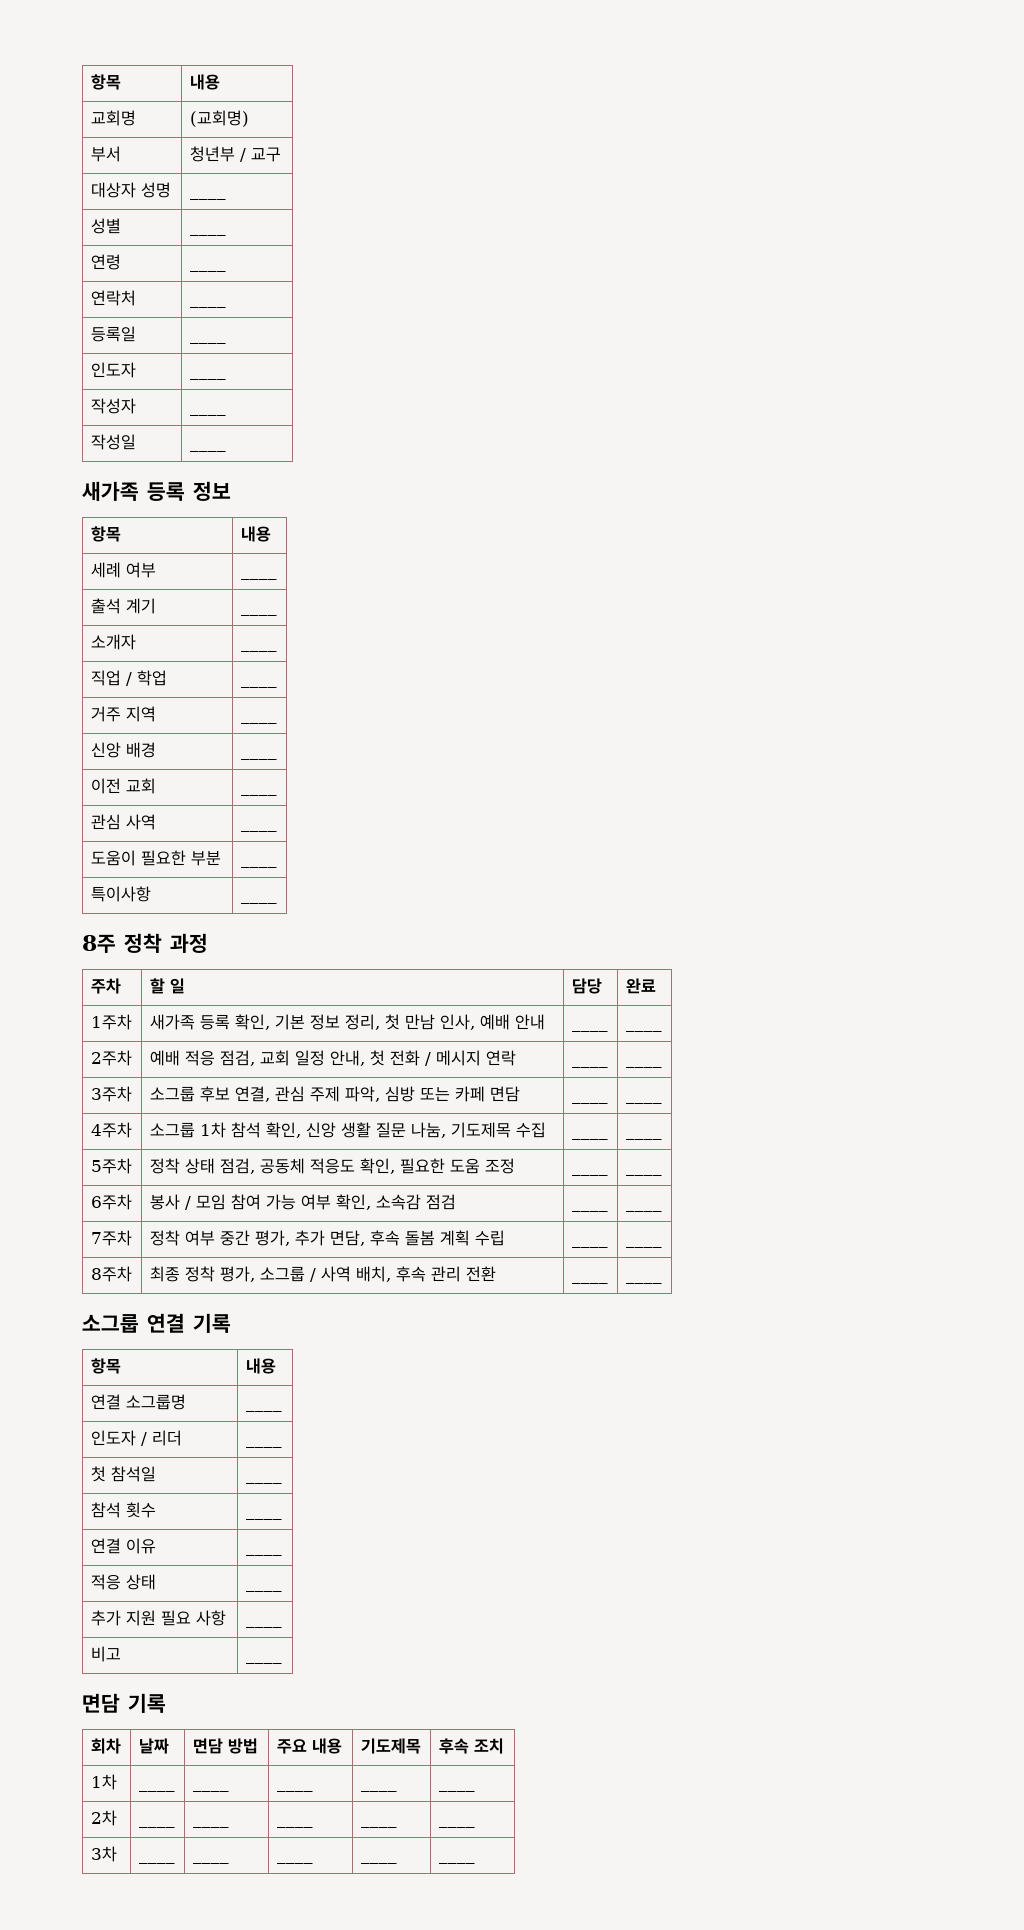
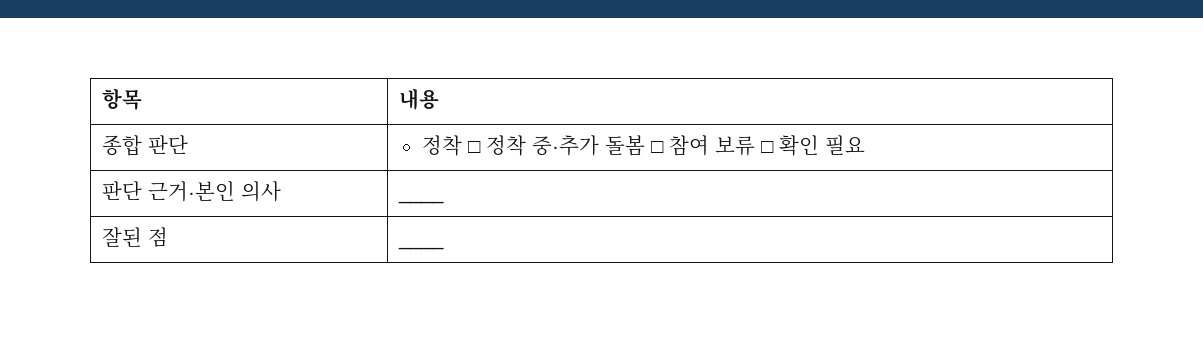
[90,74,121,90] [189,74,220,90] [90,110,136,126] [189,110,249,127] [90,146,121,162] [189,146,281,162] [90,182,171,198] [189,196,226,200] [90,218,121,234] [189,232,226,236] [90,254,121,270] [189,268,226,272] [90,290,136,306] [189,304,226,308] [90,326,136,342] [189,340,226,344] [90,362,136,378] [189,376,226,380] [90,398,136,414] [189,412,226,416] [90,434,136,450] [189,448,226,452] [82,481,231,501] [90,526,121,542] [240,526,271,542] [90,562,156,578] [240,576,277,580] [90,598,156,614] [240,612,277,616] [90,634,136,650] [240,648,277,652] [90,670,167,686] [240,684,277,688] [90,706,156,722] [240,720,277,724] [90,742,156,758] [240,756,277,760] [90,778,156,794] [240,792,277,796] [90,814,156,830] [240,828,277,832] [90,850,221,866] [240,864,277,868] [90,886,151,902] [240,900,277,904] [82,933,208,953] [90,978,121,994] [149,978,185,994] [571,978,602,994] [625,978,656,994] [90,1014,132,1030] [149,1014,545,1030] [571,1028,608,1032] [625,1028,662,1032] [90,1050,132,1066] [149,1050,516,1066] [571,1064,608,1068] [625,1064,662,1068] [90,1086,132,1102] [149,1086,520,1102] [571,1100,608,1104] [625,1100,662,1104] [90,1122,132,1138] [149,1122,546,1138] [571,1136,608,1140] [625,1136,662,1140] [90,1158,132,1174] [149,1158,515,1174] [571,1172,608,1176] [625,1172,662,1176] [90,1194,132,1210] [149,1194,456,1210] [571,1208,608,1212] [625,1208,662,1212] [90,1230,132,1246] [149,1230,505,1246] [571,1244,608,1248] [625,1244,662,1248] [90,1266,132,1282] [149,1266,496,1282] [571,1280,608,1284] [625,1280,662,1284] [82,1313,231,1333] [90,1358,121,1374] [245,1358,276,1374] [90,1394,186,1410] [245,1408,282,1412] [90,1430,182,1446] [245,1444,282,1448] [90,1466,156,1482] [245,1480,282,1484] [90,1502,156,1518] [245,1516,282,1520] [90,1538,156,1554] [245,1552,282,1556] [90,1574,156,1590] [245,1588,282,1592] [90,1610,226,1626] [245,1624,282,1628] [90,1646,121,1662] [245,1660,282,1664] [82,1693,166,1713] [90,1738,121,1754] [138,1738,169,1754] [192,1738,258,1754] [276,1738,342,1754] [360,1738,421,1754] [438,1738,504,1754] [90,1774,117,1790] [138,1788,175,1792] [192,1788,229,1792] [276,1788,313,1792] [360,1788,397,1792] [438,1788,475,1792] [90,1810,117,1826] [138,1824,175,1828] [192,1824,229,1828] [276,1824,313,1828] [360,1824,397,1828] [438,1824,475,1828] [90,1846,117,1862] [138,1860,175,1864] [192,1860,229,1864] [276,1860,313,1864] [360,1860,397,1864] [438,1860,475,1864] 항목 | 내용 // 교회명 | (교회명) // 부서 | 청년부 / 교구 // 대상자 성명 | ____ // 성별 | ____ // 연령 | ____ // 연락처 | ____ // 등록일 | ____ // 인도자 | ____ // 작성자 | ____ // 작성일 | ____ // 새가족 등록 정보 // 항목 | 내용 // 세례 여부 | ____ // 출석 계기 | ____ // 소개자 | ____ // 직업 / 학업 | ____ // 거주 지역 | ____ // 신앙 배경 | ____ // 이전 교회 | ____ // 관심 사역 | ____ // 도움이 필요한 부분 | ____ // 특이사항 | ____ // 8주 정착 과정 // 주차 | 할 일 | 담당 | 완료 // 1주차 | 새가족 등록 확인, 기본 정보 정리, 첫 만남 인사, 예배 안내 | ____ | ____ // 2주차 | 예배 적응 점검, 교회 일정 안내, 첫 전화 / 메시지 연락 | ____ | ____ // 3주차 | 소그룹 후보 연결, 관심 주제 파악, 심방 또는 카페 면담 | ____ | ____ // 4주차 | 소그룹 1차 참석 확인, 신앙 생활 질문 나눔, 기도제목 수집 | ____ | ____ // 5주차 | 정착 상태 점검, 공동체 적응도 확인, 필요한 도움 조정 | ____ | ____ // 6주차 | 봉사 / 모임 참여 가능 여부 확인, 소속감 점검 | ____ | ____ // 7주차 | 정착 여부 중간 평가, 추가 면담, 후속 돌봄 계획 수립 | ____ | ____ // 8주차 | 최종 정착 평가, 소그룹 / 사역 배치, 후속 관리 전환 | ____ | ____ // 소그룹 연결 기록 // 항목 | 내용 // 연결 소그룹명 | ____ // 인도자 / 리더 | ____ // 첫 참석일 | ____ // 참석 횟수 | ____ // 연결 이유 | ____ // 적응 상태 | ____ // 추가 지원 필요 사항 | ____ // 비고 | ____ // 면담 기록 // 회차 | 날짜 | 면담 방법 | 주요 내용 | 기도제목 | 후속 조치 // 1차 | ____ | ____ | ____ | ____ | ____ // 2차 | ____ | ____ | ____ | ____ | ____ // 3차 | ____ | ____ | ____ | ____ | ____ -> [102,88,143,110] [399,88,440,110] [102,135,189,156] [421,135,865,156] [102,181,282,202] [398,199,445,204] [102,227,169,247] [398,245,445,250] 항목 | 내용 // 종합 판단 | 정착 □ 정착 중·추가 돌봄 □ 참여 보류 □ 확인 필요 // 판단 근거·본인 의사 | ____ // 잘된 점 | ____

